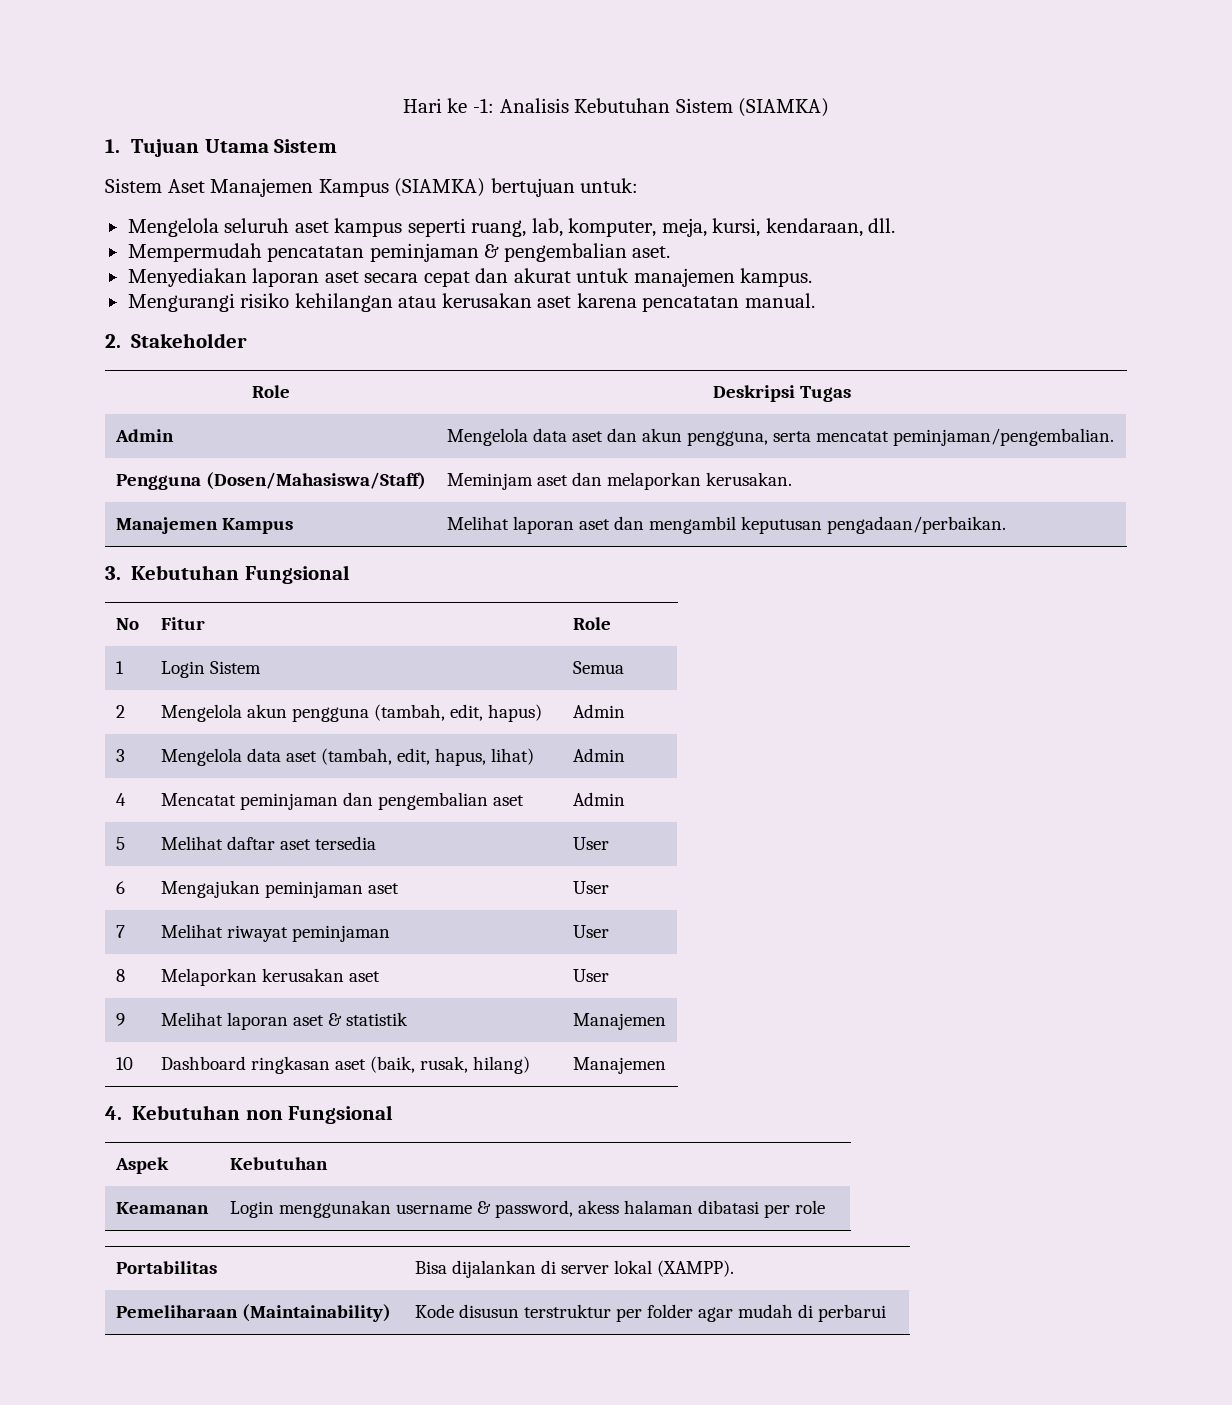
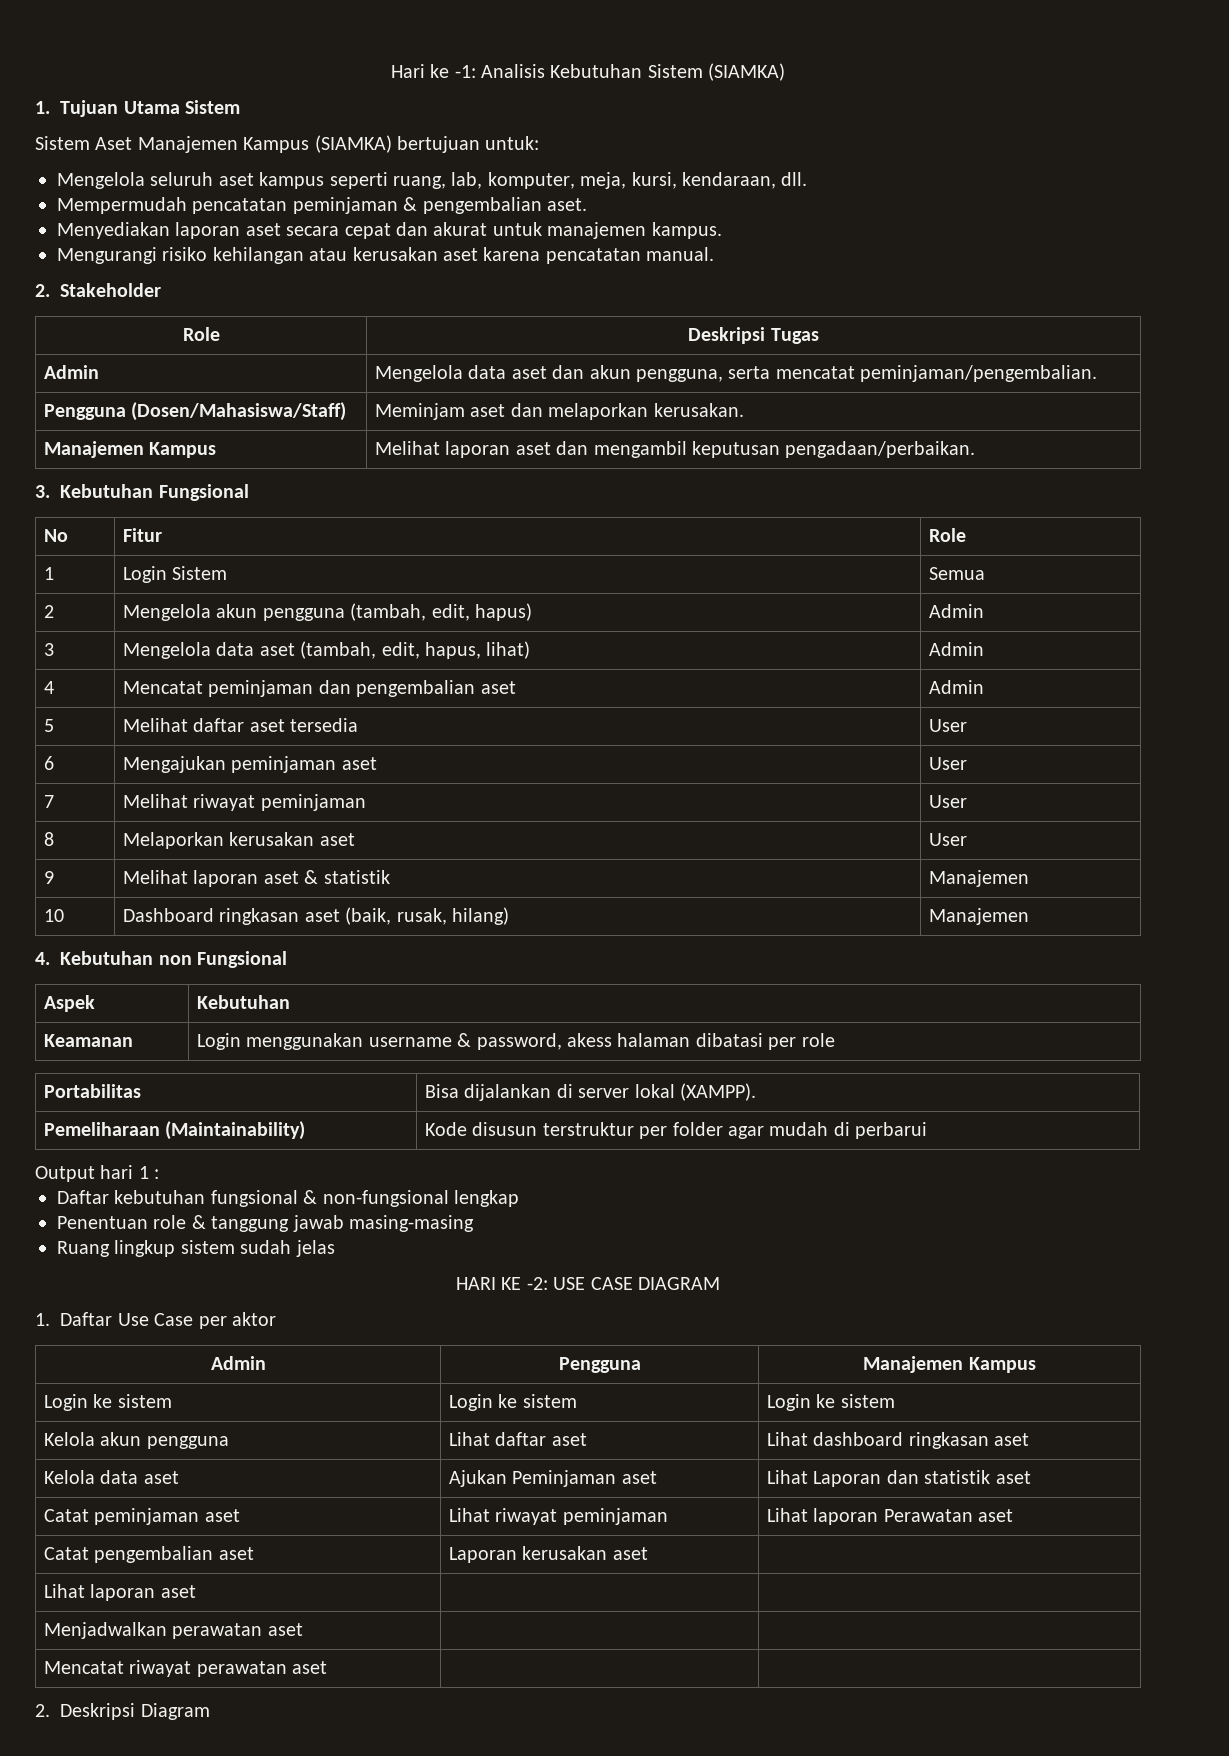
(886, 1313) none -> [35,1165,160,1182] [57,1190,519,1207] [57,1215,474,1232] [57,1240,335,1257] [456,1277,720,1290] [35,1312,277,1329] [210,1356,266,1370] [558,1357,641,1373] [863,1356,1036,1373] [44,1394,172,1411] [449,1394,577,1411] [767,1394,895,1411] [44,1432,229,1449] [449,1432,587,1446] [767,1432,1030,1449] [44,1470,179,1484] [449,1470,657,1487] [767,1470,1031,1487] [44,1508,240,1525] [449,1508,668,1525] [767,1508,1014,1525] [44,1546,254,1563] [449,1546,648,1563] [44,1584,196,1601] [44,1622,303,1639] [44,1660,328,1677] [35,1703,210,1720] // Output hari 1 : // Daftar kebutuhan fungsional & non-fungsional lengkap // Penentuan role & tanggung jawab masing-masing // Ruang lingkup sistem sudah jelas // HARI KE -2: USE CASE DIAGRAM // 1. Daftar Use Case per aktor // Admin | Pengguna | Manajemen Kampus // Login ke sistem | Login ke sistem | Login ke sistem // Kelola akun pengguna | Lihat daftar aset | Lihat dashboard ringkasan aset // Kelola data aset | Ajukan Peminjaman aset | Lihat Laporan dan statistik aset // Catat peminjaman aset | Lihat riwayat peminjaman | Lihat laporan Perawatan aset // Catat pengembalian aset | Laporan kerusakan aset | // Lihat laporan aset | | // Menjadwalkan perawatan aset | | // Mencatat riwayat perawatan aset | | // 2. Deskripsi Diagram

